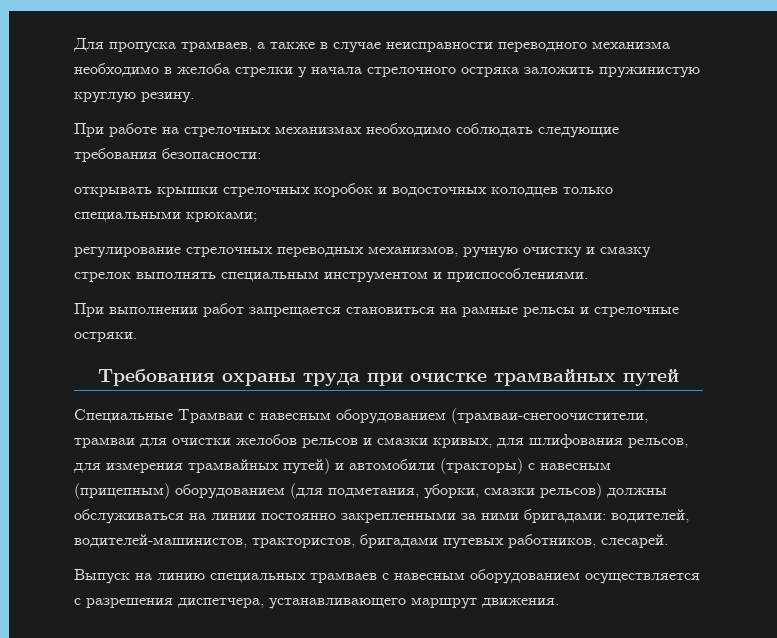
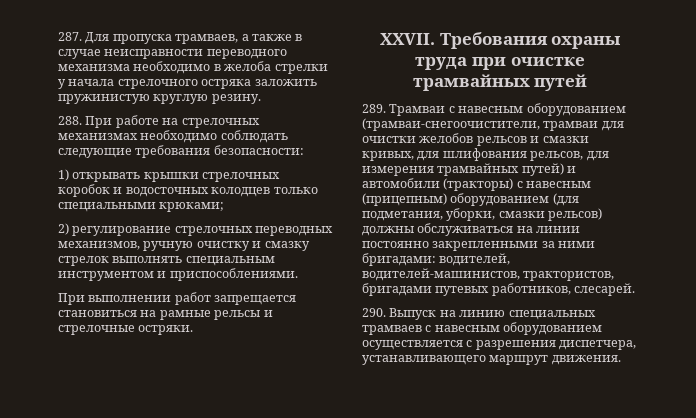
(73, 45) none -> [58,32,82,41] 287.
(194, 97) none -> [58,116,82,125] 288.
(261, 153) none -> [58,169,69,181] 1)
(257, 216) none -> [58,223,69,235] 2)
(137, 337) none -> [379,33,435,45] XXVII.
[74,409,173,423] Специальные -> [362,104,386,113] 289.
(668, 541) none -> [362,308,386,317] 290.

